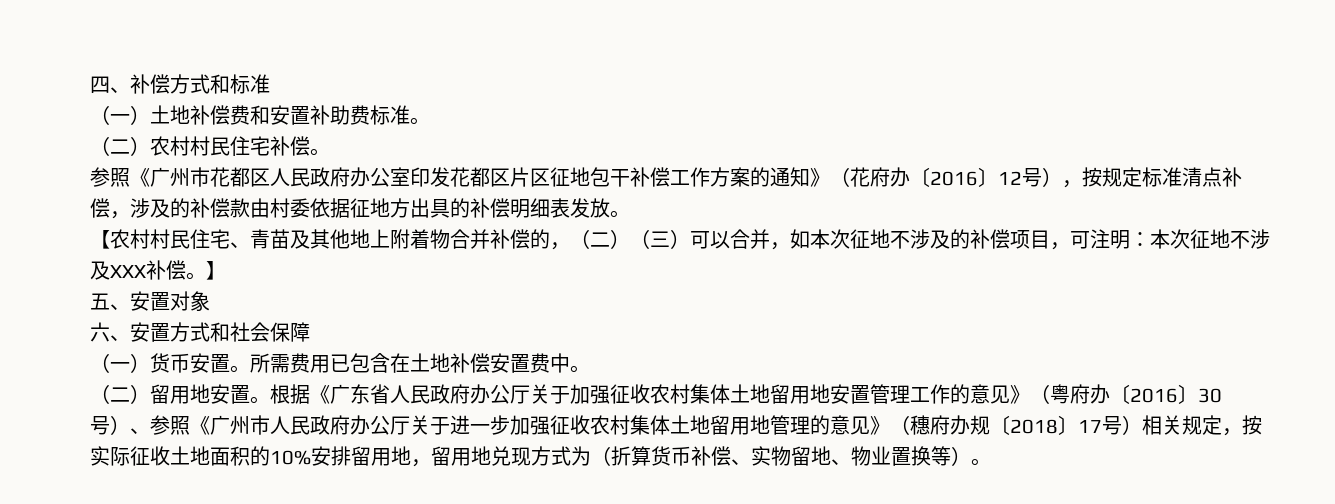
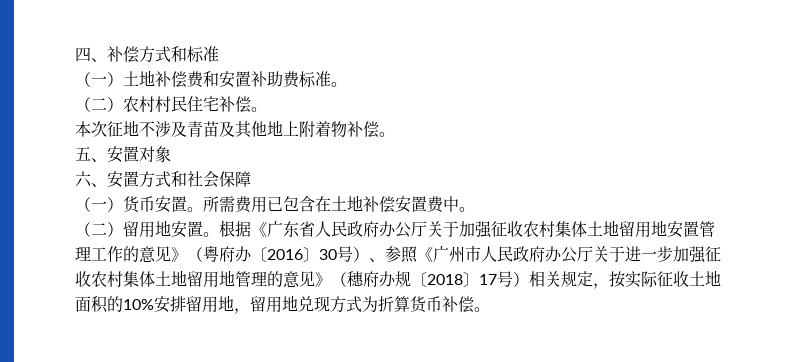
[90,167,1242,188] [90,198,630,219] [90,229,250,249] 参照《广州市花都区人民政府办公室印发花都区片区征地包干补偿工作方案的通知》（花府办〔2016〕12号），按规定标准清点补偿，涉及的补偿款由村委依据征地方出具的补偿明细表发放。 // 【农村村民住宅、 -> [75,120,187,137] 本次征地不涉及
[450,229,1270,250] [90,260,226,280] 合并补偿的，（二）（三）可以合并，如本次征地不涉及的补偿项目，可注明：本次征地不涉及XXX补偿。】 -> [347,121,395,138] 补偿。
[591,446,611,466] （ -> (378, 304) none
[731,446,971,466] 、实物留地、物业置换等） -> (474, 304) none

